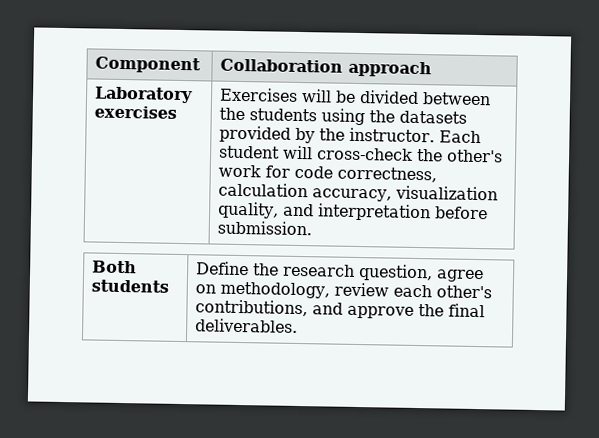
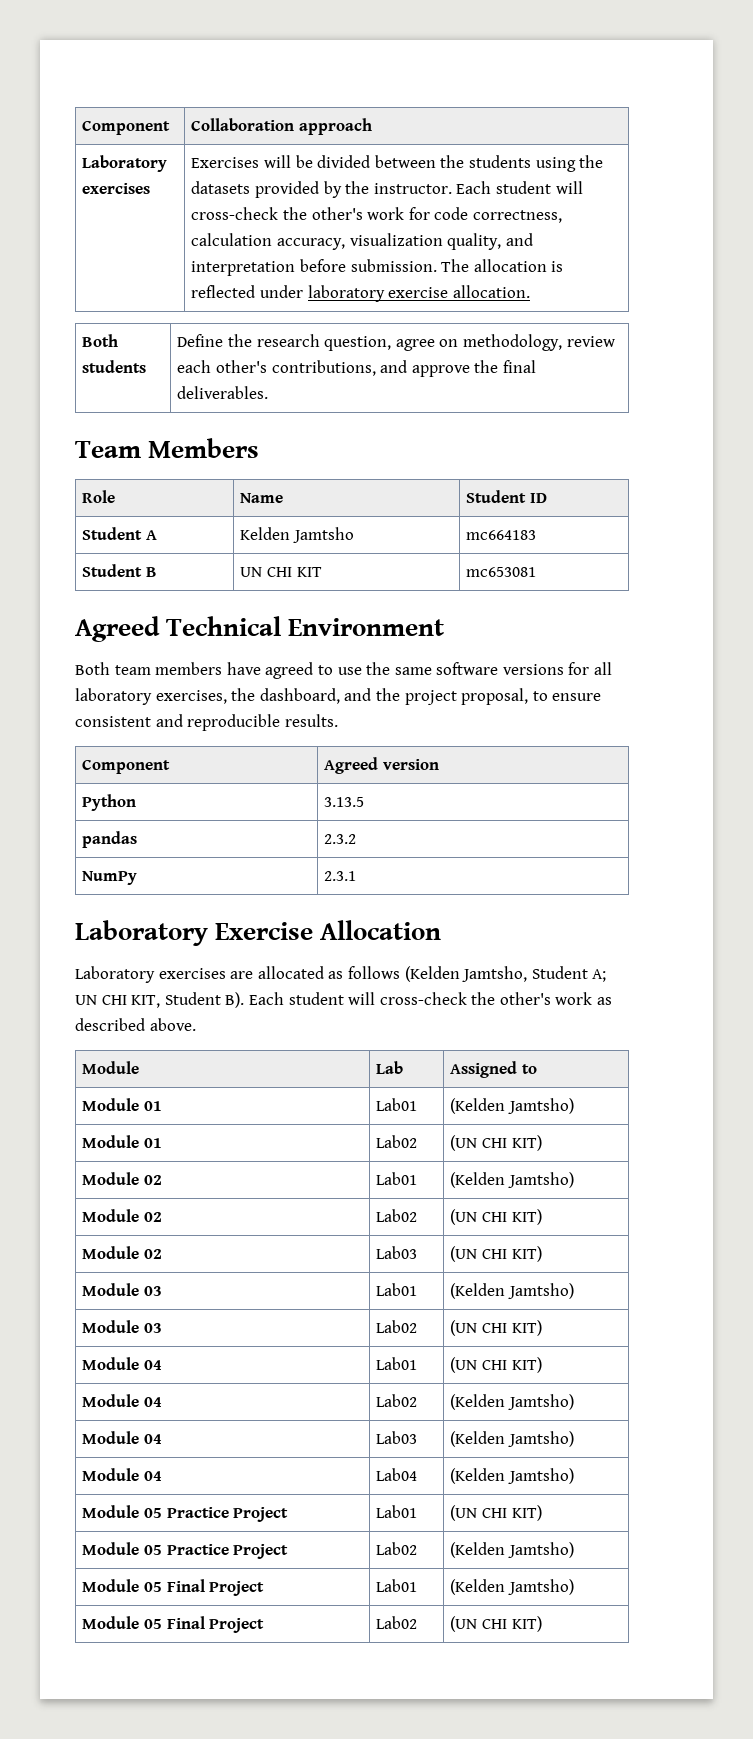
(312, 228) none -> [441,259,564,272] [191,285,530,302] The allocation is reflected under laboratory exercise allocation.
(298, 325) none -> [75,438,260,458] [82,490,116,503] [240,493,284,503] [466,490,548,503] [82,527,158,540] [240,527,355,543] [466,530,537,540] [82,564,158,577] [240,567,322,577] [466,567,537,577] [75,616,445,642] [75,662,613,679] [75,688,602,705] [75,714,338,731] [82,759,171,774] [324,757,440,774] [82,794,137,811] [324,797,365,807] [82,831,138,848] [324,834,357,844] [82,871,138,885] [324,871,357,881] [75,920,442,946] [75,966,607,983] [75,992,613,1008] [75,1018,196,1031] [82,1061,140,1074] [376,1061,404,1074] [450,1061,538,1078] [82,1098,163,1111] [376,1098,418,1111] [450,1098,575,1114] [82,1135,163,1148] [376,1135,418,1148] [450,1135,542,1151] [82,1172,163,1185] [376,1172,418,1185] [450,1172,575,1188] [82,1209,163,1222] [376,1209,418,1222] [450,1209,542,1225] [82,1246,163,1259] [376,1246,418,1259] [450,1246,542,1262] [82,1283,163,1296] [376,1283,418,1296] [450,1283,575,1299] [82,1320,163,1333] [376,1320,418,1333] [450,1320,542,1336] [82,1357,163,1370] [376,1357,418,1370] [450,1357,542,1373] [82,1394,163,1407] [376,1394,418,1407] [450,1394,575,1410] [82,1431,163,1444] [376,1431,418,1444] [450,1431,575,1447] [82,1468,163,1481] [376,1468,418,1481] [450,1468,575,1484] [82,1505,289,1522] [376,1505,418,1518] [450,1505,542,1521] [82,1542,289,1559] [376,1542,418,1555] [450,1542,575,1558] [82,1579,265,1596] [376,1579,418,1592] [450,1579,575,1595] [82,1616,265,1633] [376,1616,418,1629] [450,1616,542,1632] // Team Members // Role | Name | Student ID // Student A | Kelden Jamtsho | mc664183 // Student B | UN CHI KIT | mc653081 // Agreed Technical Environment // Both team members have agreed to use the same software versions for all laboratory exercises, the dashboard, and the project proposal, to ensure consistent and reproducible results. // Component | Agreed version // Python | 3.13.5 // pandas | 2.3.2 // NumPy | 2.3.1 // Laboratory Exercise Allocation // Laboratory exercises are allocated as follows (Kelden Jamtsho, Student A; UN CHI KIT, Student B). Each student will cross-check the other's work as described above. // Module | Lab | Assigned to // Module 01 | Lab01 | (Kelden Jamtsho) // Module 01 | Lab02 | (UN CHI KIT) // Module 02 | Lab01 | (Kelden Jamtsho) // Module 02 | Lab02 | (UN CHI KIT) // Module 02 | Lab03 | (UN CHI KIT) // Module 03 | Lab01 | (Kelden Jamtsho) // Module 03 | Lab02 | (UN CHI KIT) // Module 04 | Lab01 | (UN CHI KIT) // Module 04 | Lab02 | (Kelden Jamtsho) // Module 04 | Lab03 | (Kelden Jamtsho) // Module 04 | Lab04 | (Kelden Jamtsho) // Module 05 Practice Project | Lab01 | (UN CHI KIT) // Module 05 Practice Project | Lab02 | (Kelden Jamtsho) // Module 05 Final Project | Lab01 | (Kelden Jamtsho) // Module 05 Final Project | Lab02 | (UN CHI KIT)

